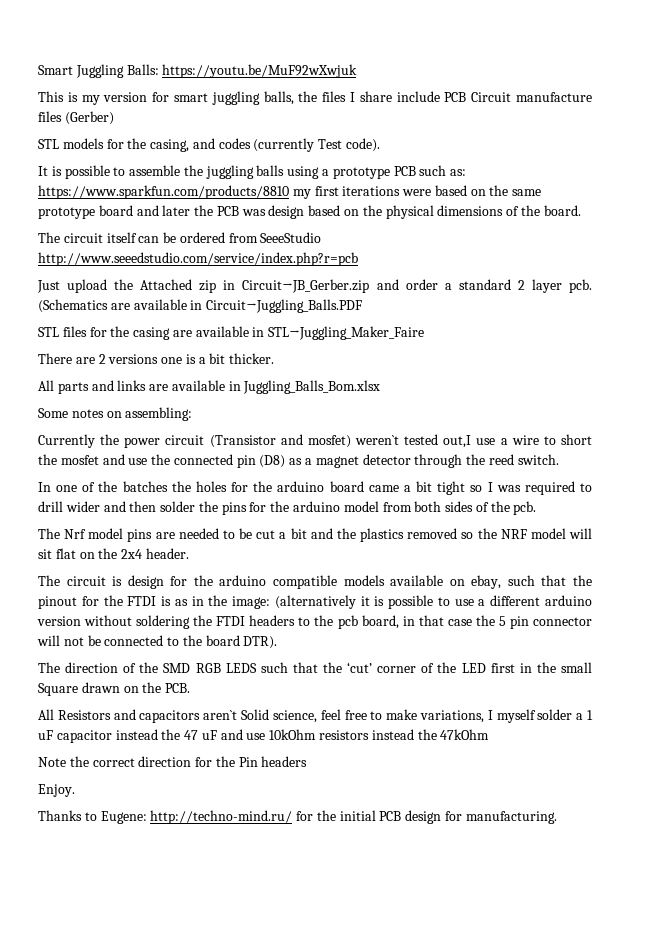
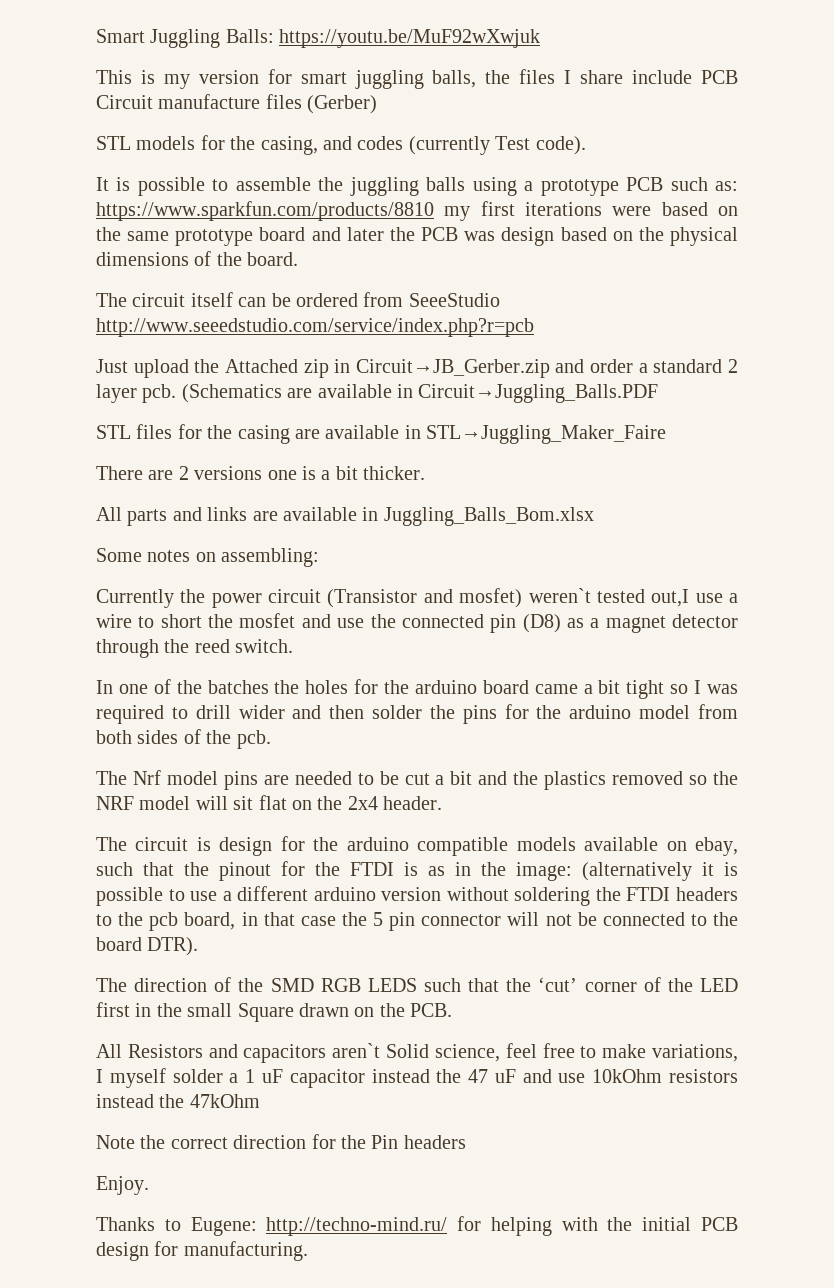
(314, 816) none -> [490,1217,598,1236] helping with

